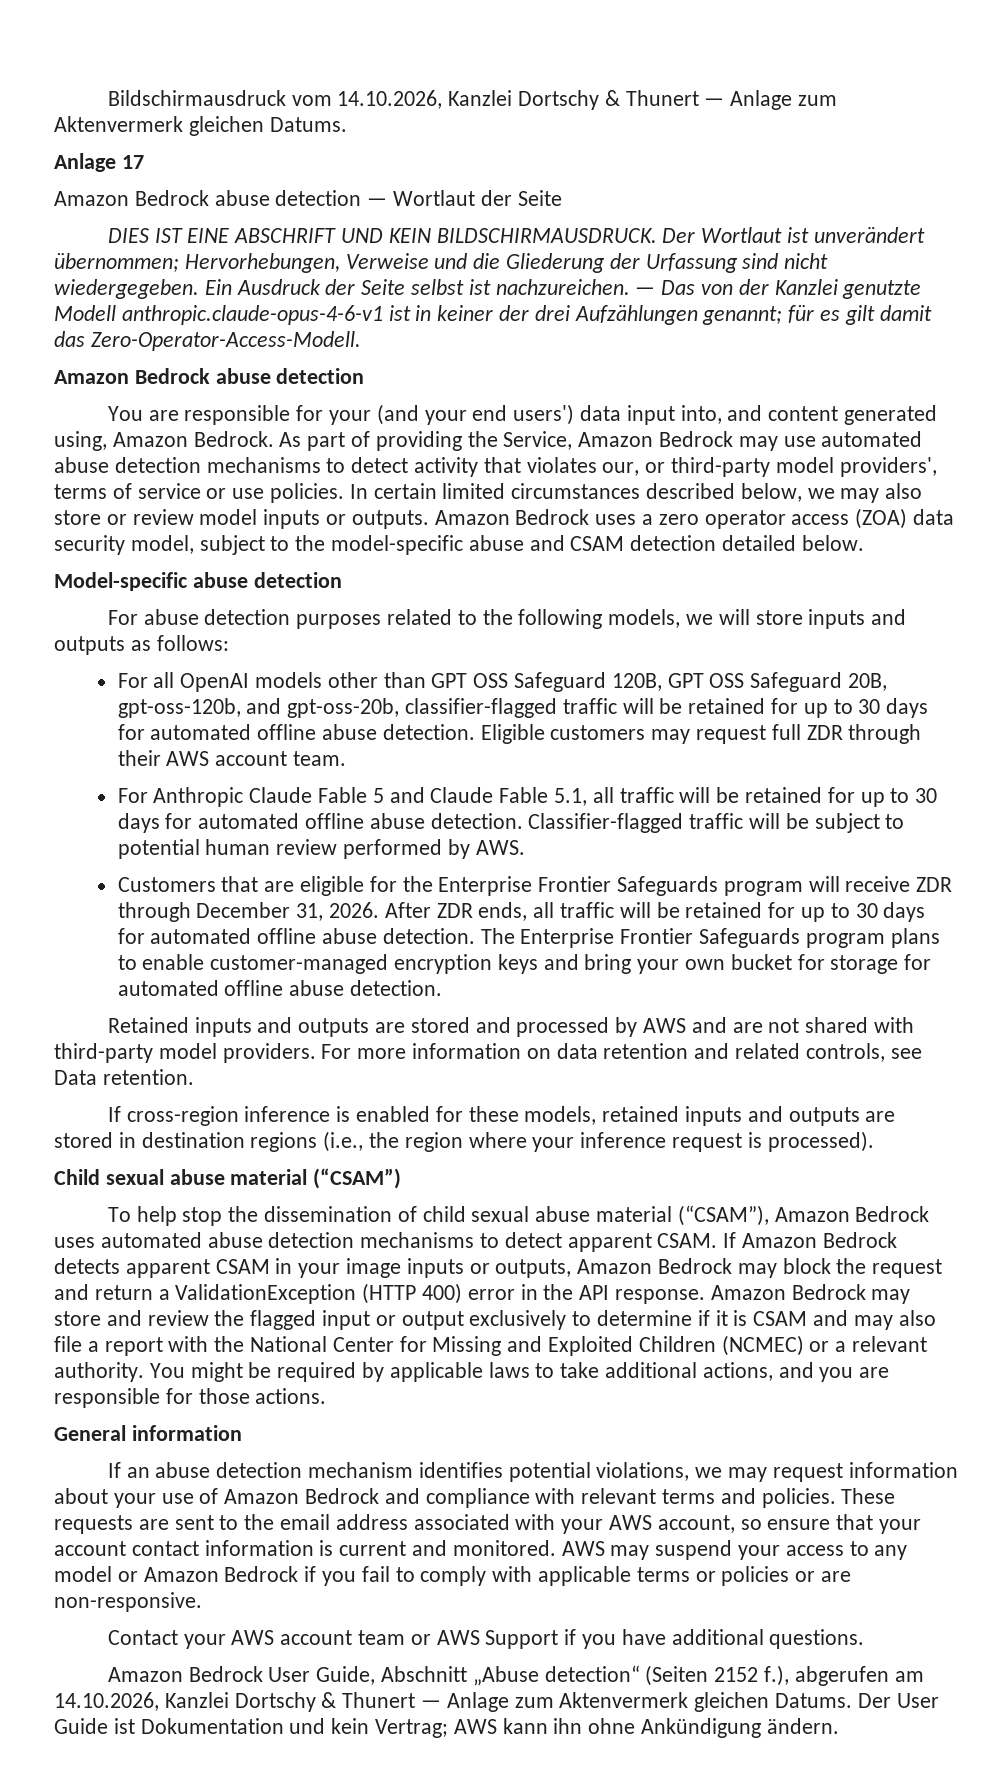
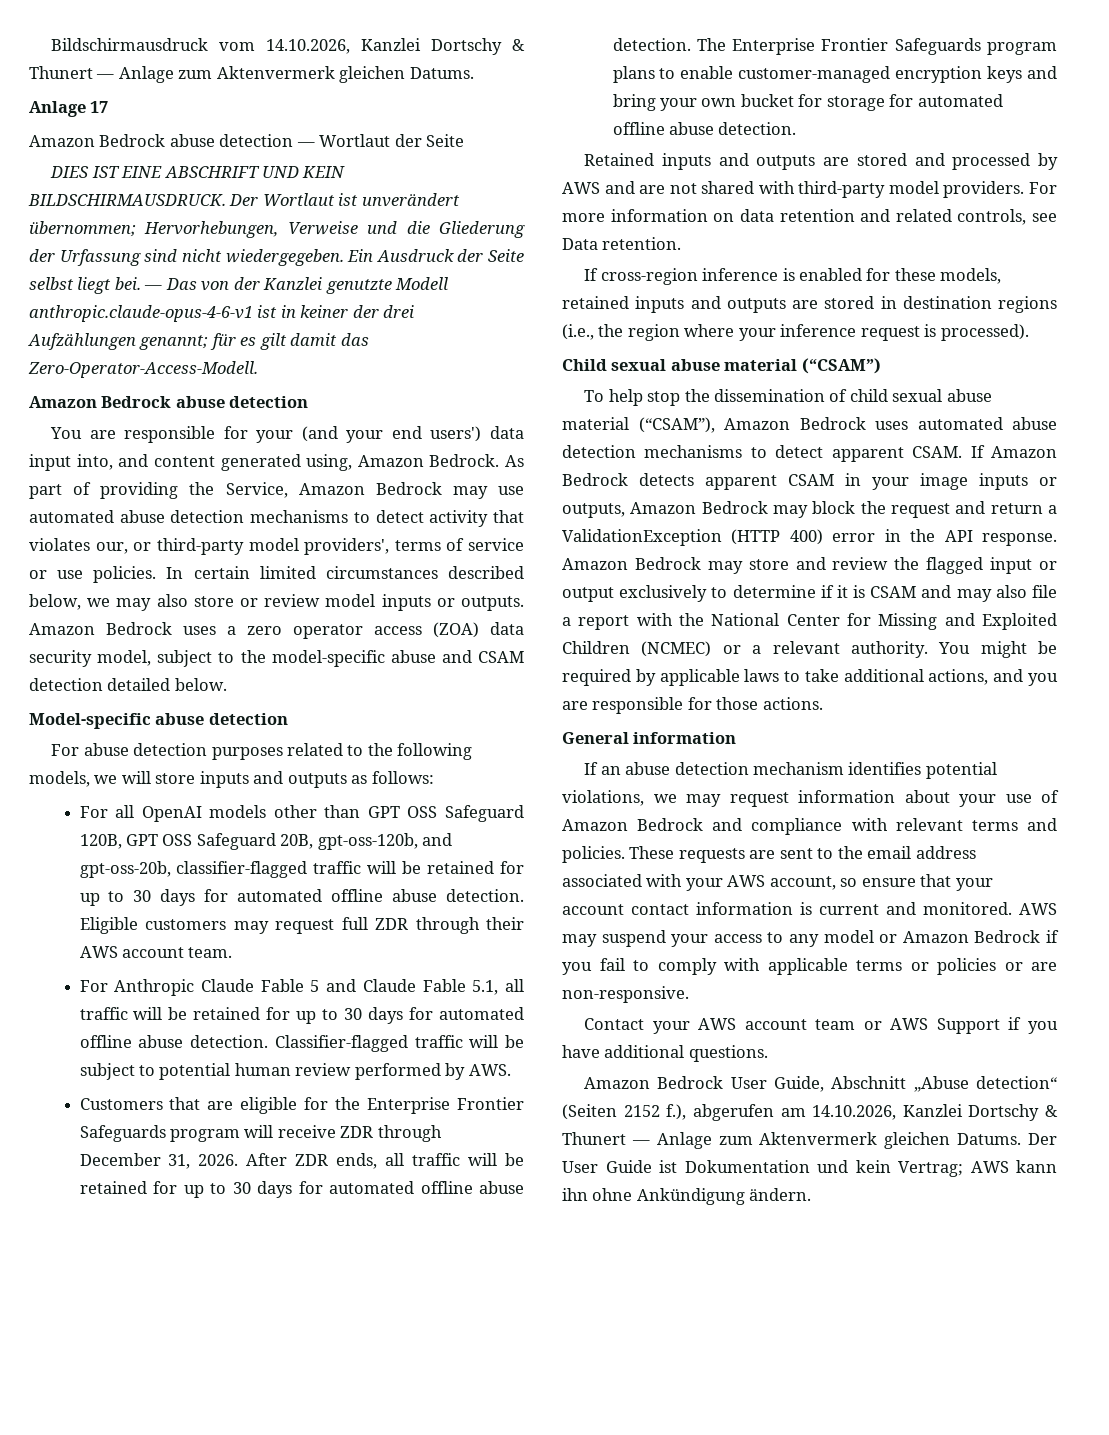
[468,279,630,295] ist nachzureichen. -> [77,277,141,294] liegt bei.

